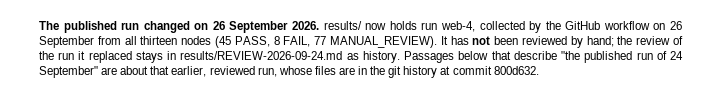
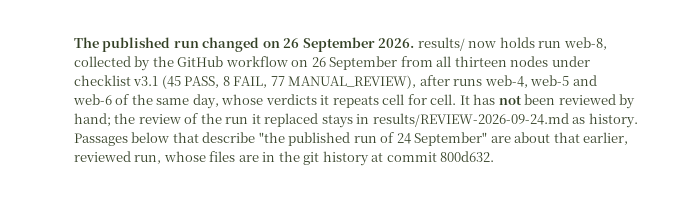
[440,21,475,32] web-4, -> [563,37,607,50] web-8,
(212, 40) none -> [551,56,590,67] [73,75,159,86] under checklist v3.1
[329,36,437,48] MANUAL_REVIEW). -> [288,75,597,89] [72,94,457,109] MANUAL_REVIEW), after runs web-4, web-5 and web-6 of the same day, whose verdicts it repeats cell for cell.

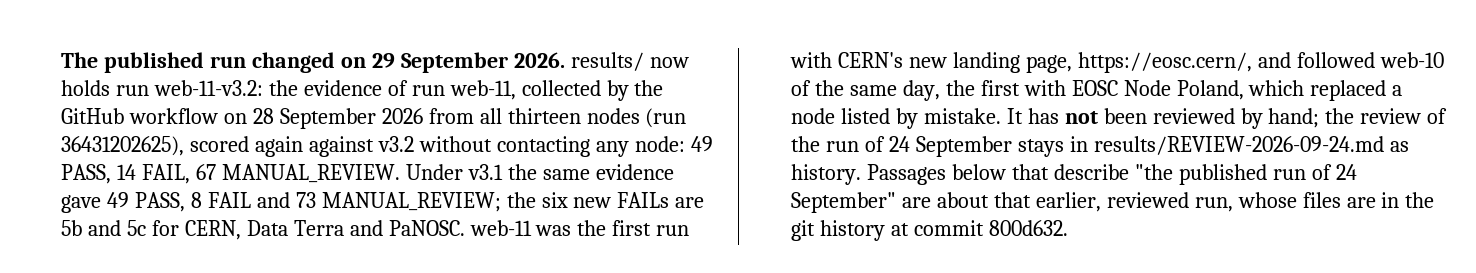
[283,38,300,48] 26 -> [371,53,395,68] 29
[563,37,607,50] web-8, -> [153,80,516,100] web-11-v3.2: the evidence of run web-11,
[311,56,398,70] 26 September -> [252,108,423,129] 28 September 2026
[551,56,590,67] [73,75,597,89] [72,94,457,109] under checklist v3.1 (45 PASS, 8 FAIL, 77 MANUAL_REVIEW), after runs web-4, web-5 and web-6 of the same day, whose verdicts it repeats cell for cell. -> [645,108,687,128] [61,136,713,157] [61,164,674,184] [61,192,705,213] [61,220,690,240] [790,52,1444,73] [791,80,1403,101] [791,108,1001,129] (run 36431202625), scored again against v3.2 without contacting any node: 49 PASS, 14 FAIL, 67 MANUAL_REVIEW. Under v3.1 the same evidence gave 49 PASS, 8 FAIL and 73 MANUAL_REVIEW; the six new FAILs are 5b and 5c for CERN, Data Terra and PaNOSC. web-11 was the first run with CERN's new landing page, https://eosc.cern/, and followed web-10 of the same day, the first with EOSC Node Poland, which replaced a node listed by mistake.
[251,113,319,127] it replaced -> [864,136,1012,157] of 24 September

